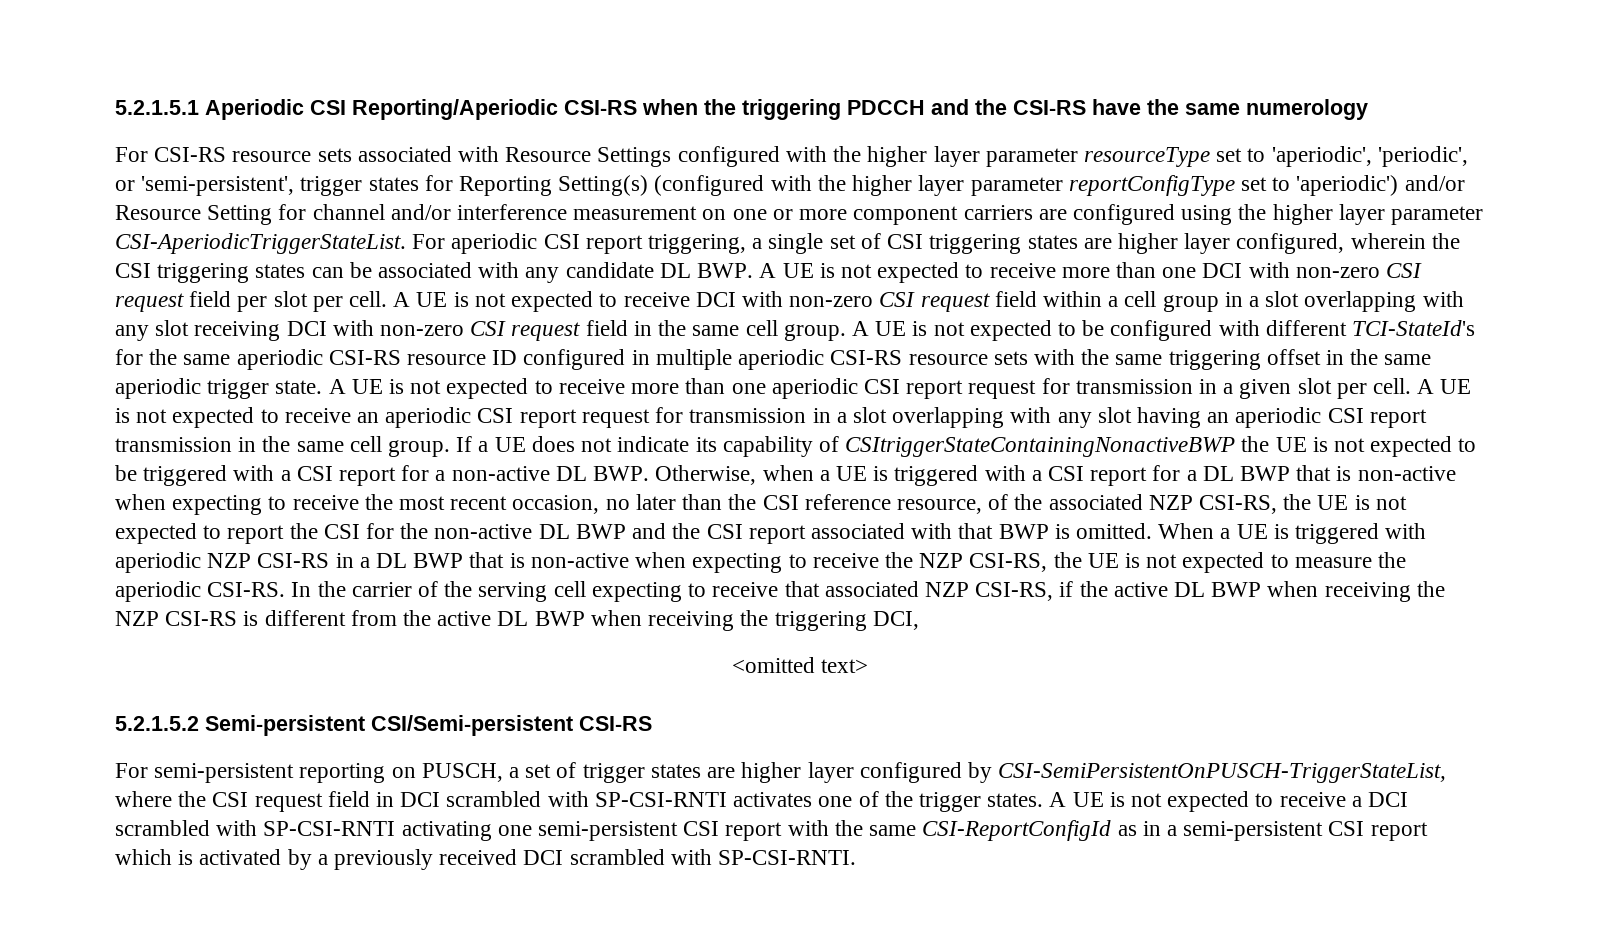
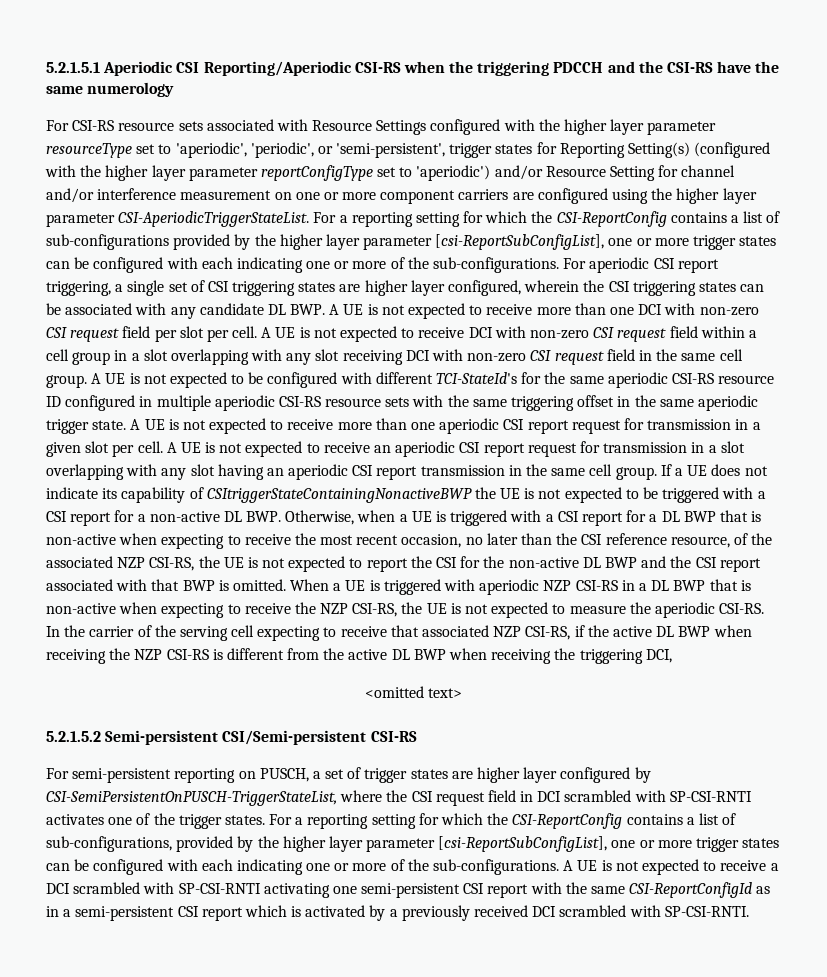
(446, 241) none -> [339,211,781,227] [46,234,777,250] [46,257,587,273] a reporting setting for which the CSI-ReportConfig contains a list of sub-configurations provided by the higher layer parameter [csi-ReportSubConfigList], one or more trigger states can be configured with each indicating one or more of the sub-configurations. For
(1044, 800) none -> [269,813,737,829] [46,836,780,852] [46,859,560,875] For a reporting setting for which the CSI-ReportConfig contains a list of sub-configurations, provided by the higher layer parameter [csi-ReportSubConfigList], one or more trigger states can be configured with each indicating one or more of the sub-configurations.

